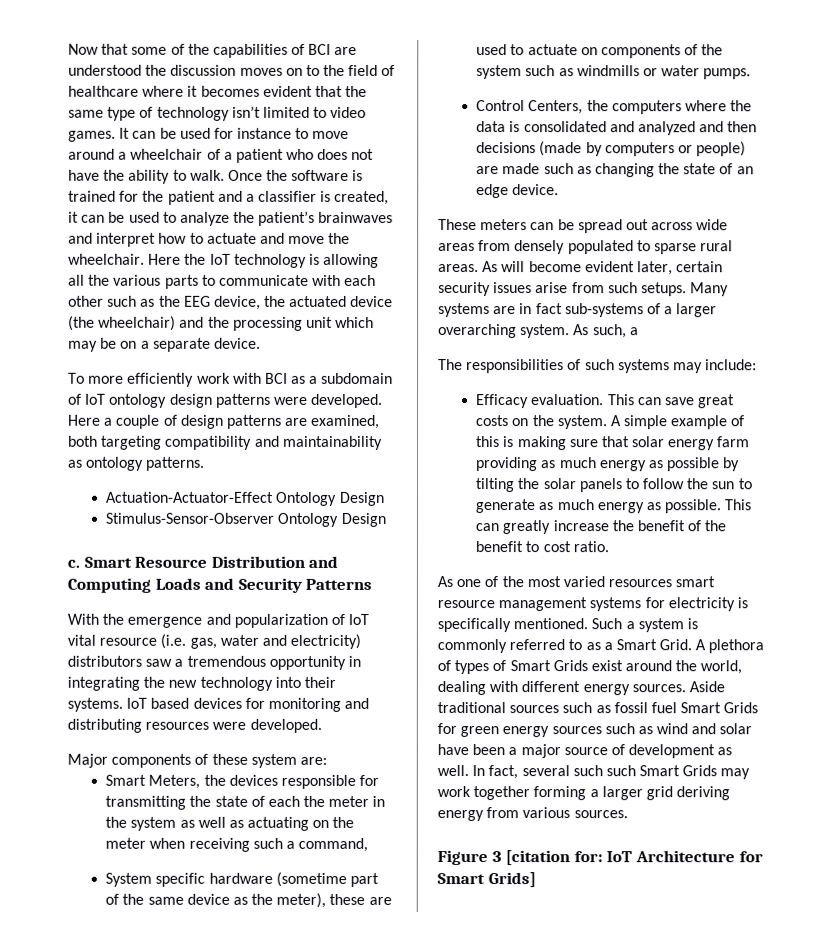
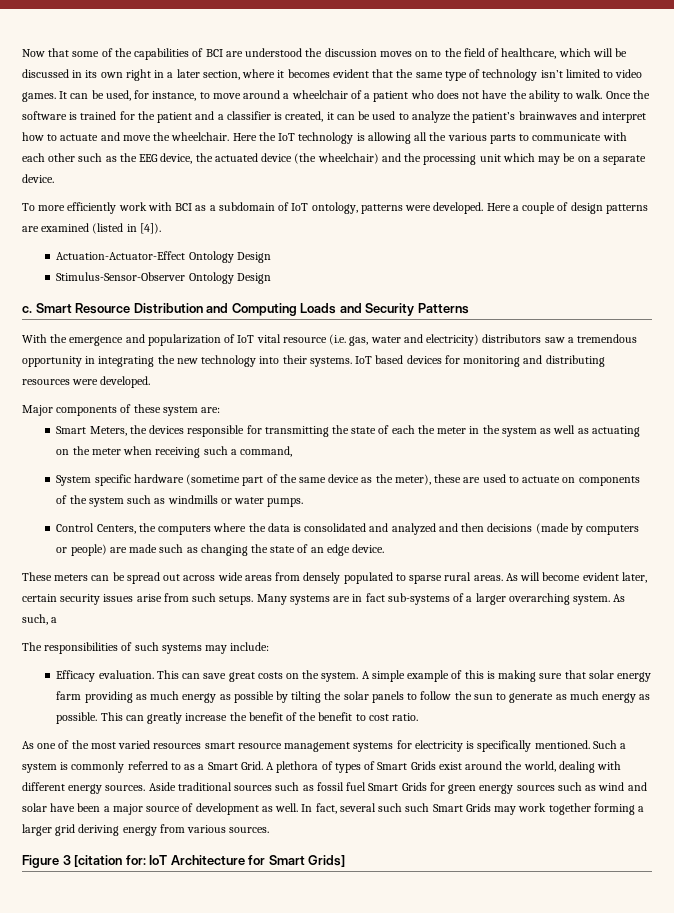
[68,85,139,97] healthcare -> [501,48,628,59] [22,69,240,81] healthcare, which will be discussed in its own right in a later section,
[179,127,293,139] used for instance -> [105,90,197,101] used, for instance,
[109,393,213,408] ontology design -> [311,202,358,214] ontology,
[311,414,381,429] [68,435,383,450] [68,456,206,471] examined, both targeting compatibility and maintainability as ontology patterns. -> [41,223,161,234] examined (listed in [4]).

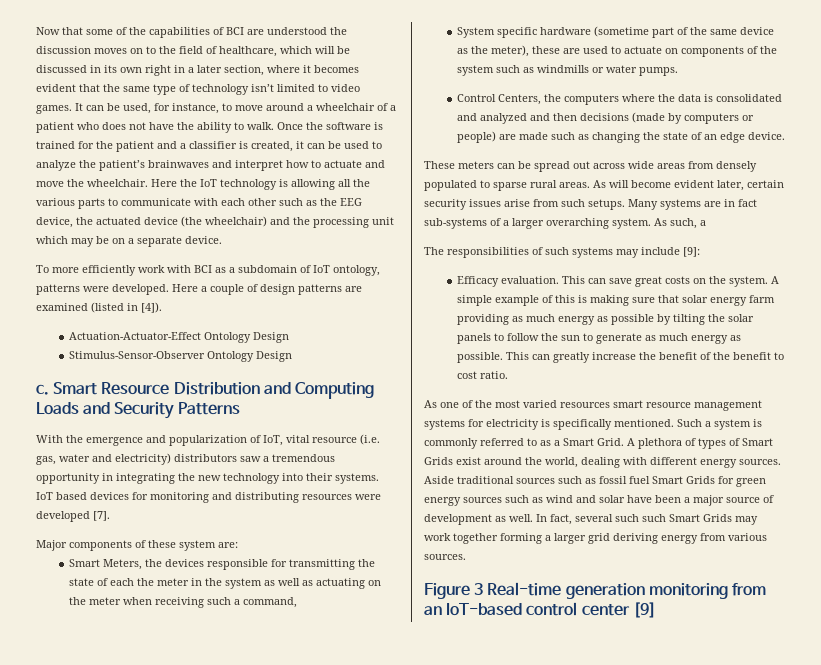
[237,335,255,343] IoT -> [263,435,283,446] IoT,
[100,376,151,388] developed. -> [36,511,110,522] developed [7].
[230,642,270,651] include: -> [641,247,700,257] include [9]:
[74,855,346,867] [citation for: IoT Architecture for Smart Grids] -> [487,582,766,599] [424,602,656,618] Real-time generation monitoring from an IoT-based control center [9]

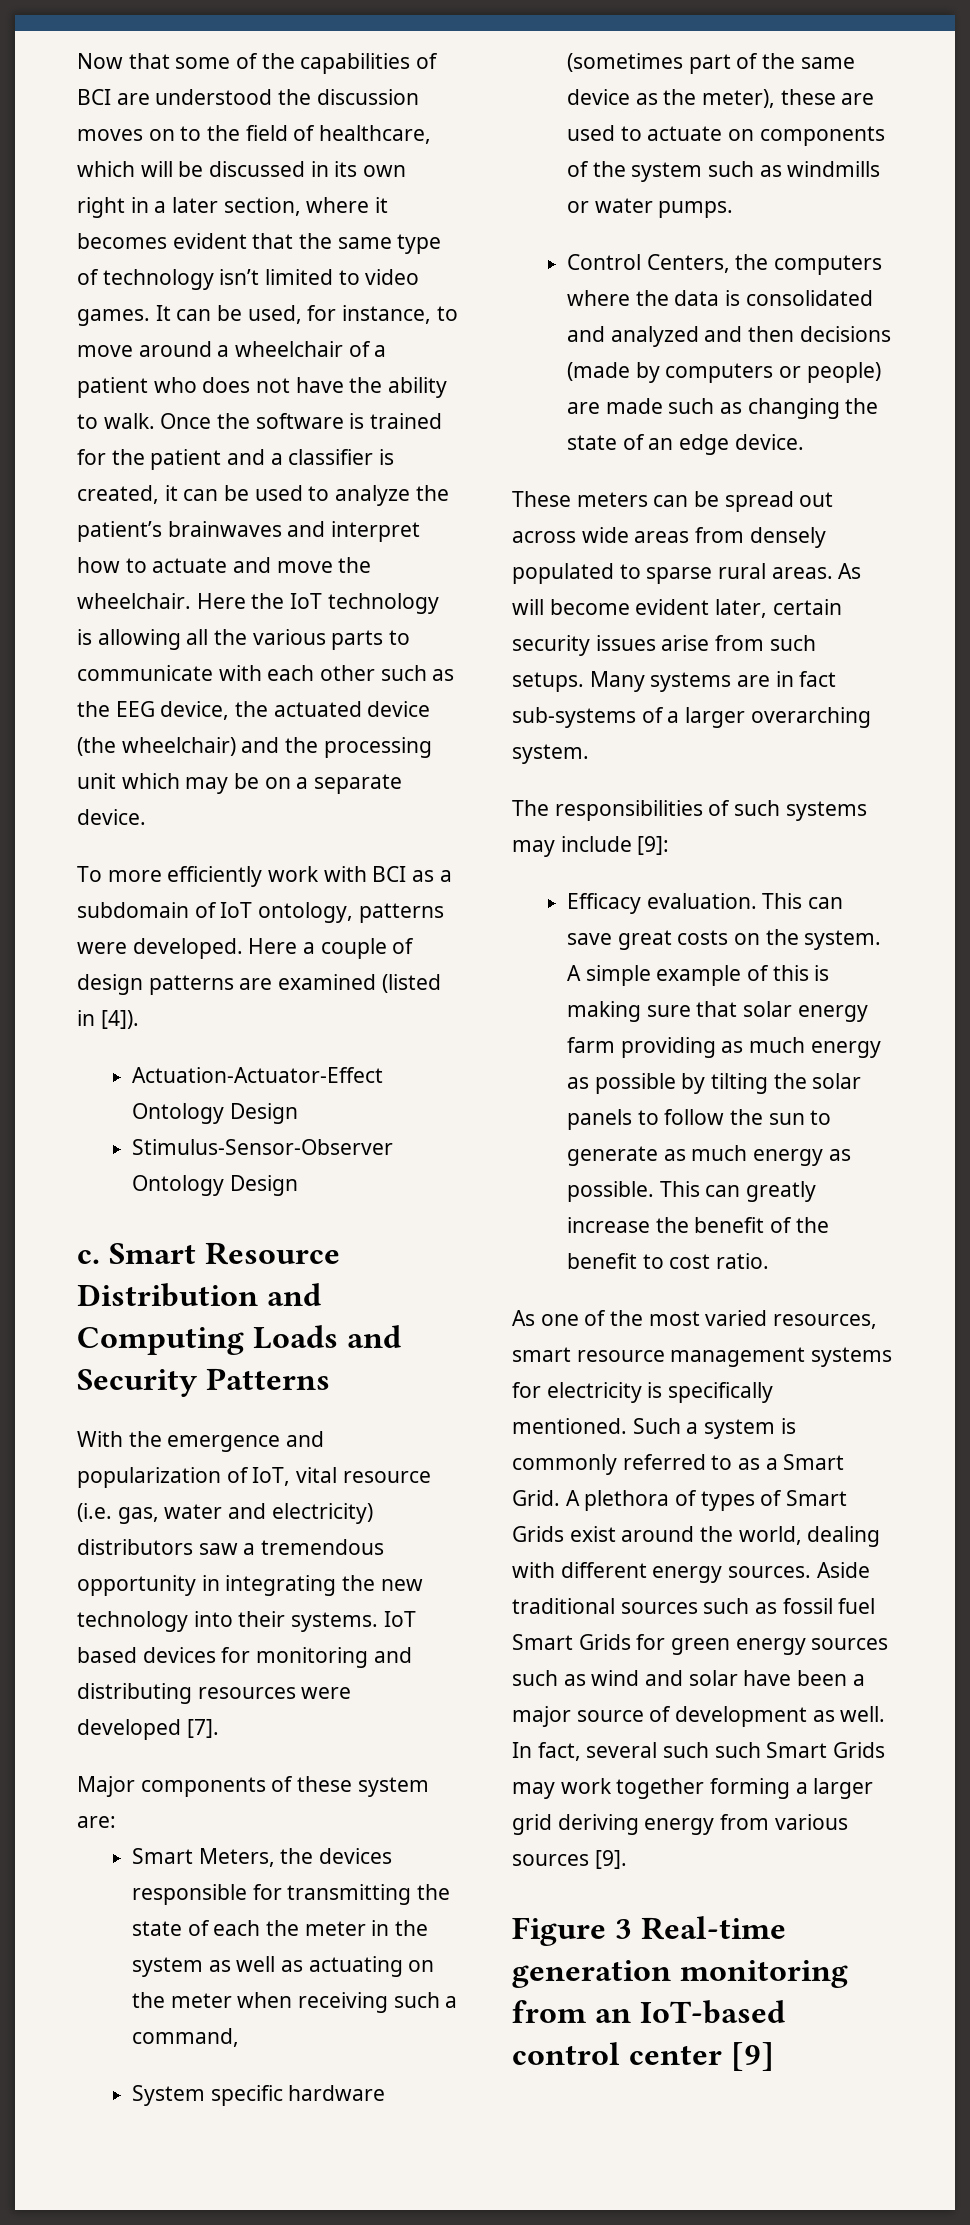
[593,26,649,37] (sometime -> [566,53,683,72] (sometimes
[654,218,706,229] As such, a -> (589, 754) none
[560,402,610,408] resources -> [773,1314,878,1329] resources,
[424,554,466,560] sources. -> [512,1850,627,1869] sources [9].

